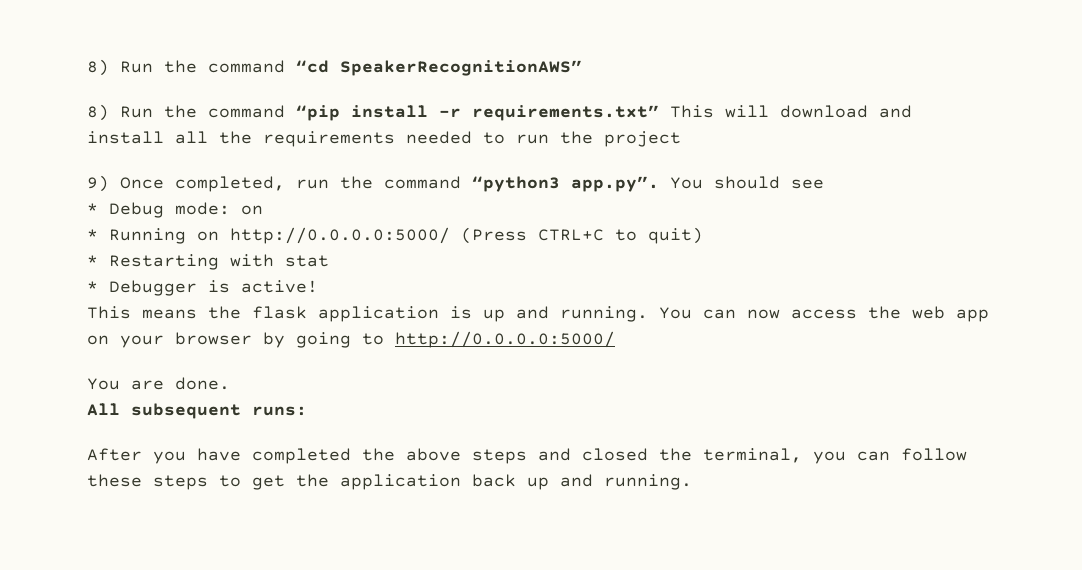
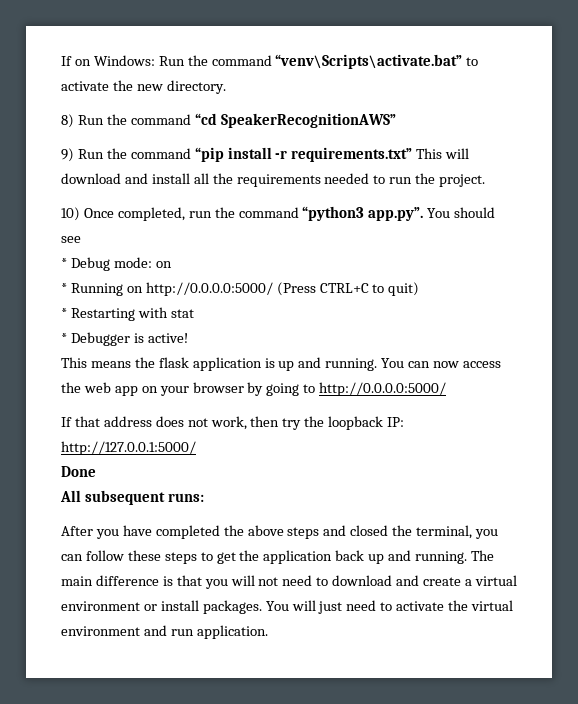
(87, 67) none -> [61,54,479,69] [61,80,226,94] If on Windows: Run the command “venv\Scripts\activate.bat” to activate the new directory. //
[87,104,109,121] 8) -> [61,148,74,162] 9)
[604,131,681,147] [87,175,109,192] project // 9) -> [439,174,486,187] [61,207,80,221] project. // 10)
[87,377,230,390] You are done. -> [61,416,405,430] [61,441,196,455] [61,466,96,477] If that address does not work, then try the loopback IP: http://127.0.0.1:5000/ // Done
(692, 482) none -> [470,550,494,561] [61,575,517,589] [61,600,514,614] [61,625,268,639] The main difference is that you will not need to download and create a virtual environment or install packages. You will just need to activate the virtual environment and run application.

